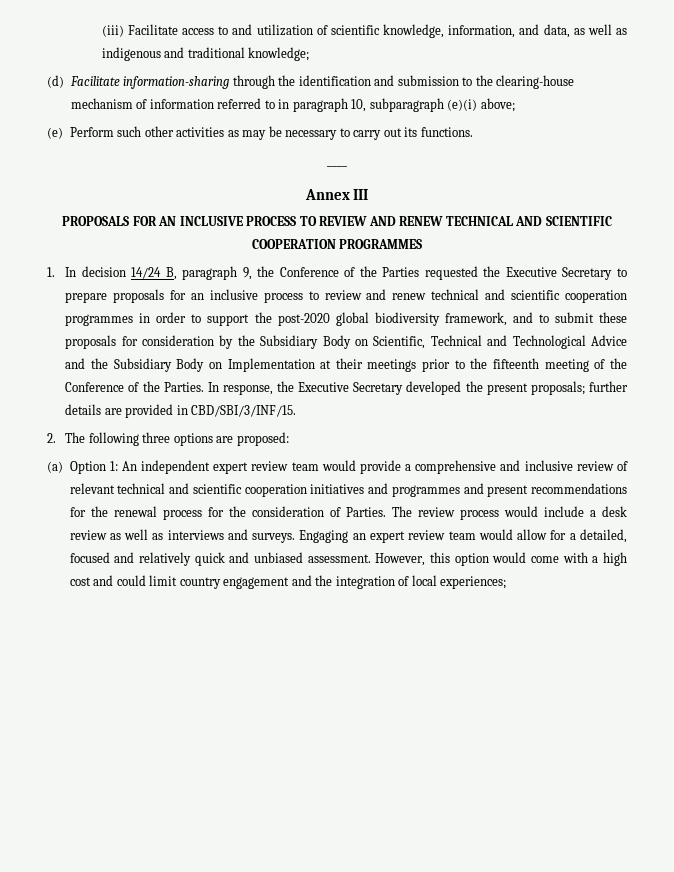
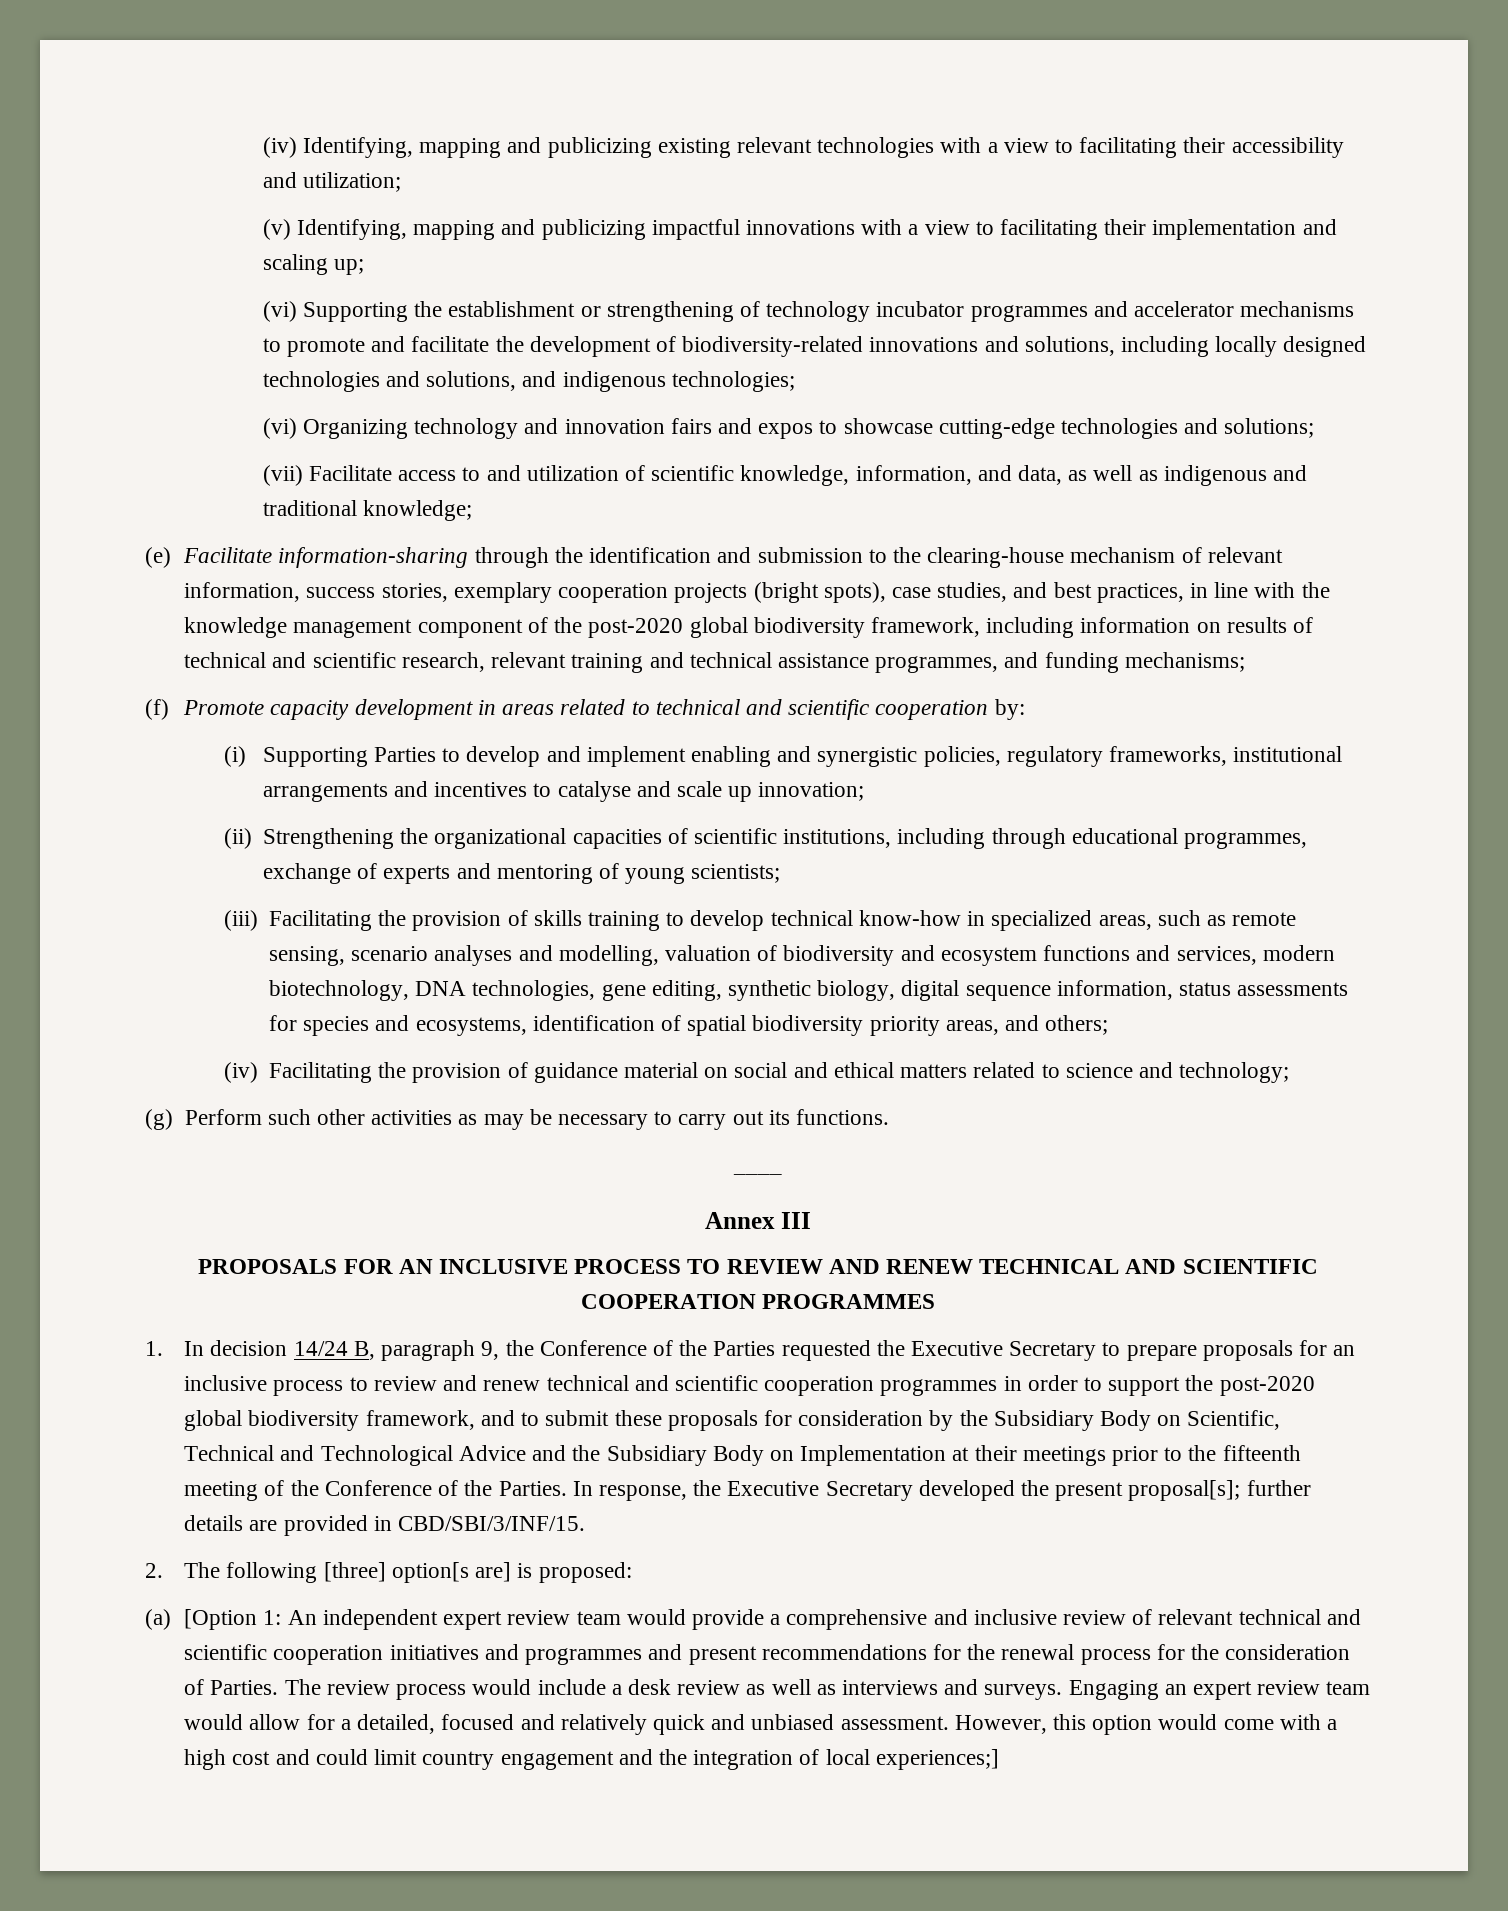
[101,25,124,37] (iii) -> [262,137,1344,158] [262,172,401,192] [262,219,1337,240] [262,254,364,275] [262,301,1355,322] [262,336,1367,357] [262,371,795,392] [262,418,1315,439] [262,465,303,486] (iv) Identifying, mapping and publicizing existing relevant technologies with a view to facilitating their accessibility and utilization; // (v) Identifying, mapping and publicizing impactful innovations with a view to facilitating their implementation and scaling up; // (vi) Supporting the establishment or strengthening of technology incubator programmes and accelerator mechanisms to promote and facilitate the development of biodiversity-related innovations and solutions, including locally designed technologies and solutions, and indigenous technologies; // (vi) Organizing technology and innovation fairs and expos to showcase cutting-edge technologies and solutions; // (vii)
[47,75,64,88] (d) -> [145,547,171,568] (e)
[149,98,515,112] [47,127,63,139] information referred to in paragraph 10, subparagraph (e)(i) above; // (e) -> [1207,547,1283,563] [184,582,1330,603] [184,617,1313,638] [184,652,1245,673] [145,699,1025,720] [223,746,1343,767] [262,781,865,802] [223,828,1308,849] [263,863,781,884] [223,910,1297,931] [269,945,1335,966] [269,980,1349,1001] [269,1015,1109,1036] [223,1062,1290,1083] [145,1109,173,1130] relevant information, success stories, exemplary cooperation projects (bright spots), case studies, and best practices, in line with the knowledge management component of the post-2020 global biodiversity framework, including information on results of technical and scientific research, relevant training and technical assistance programmes, and funding mechanisms; // (f) Promote capacity development in areas related to technical and scientific cooperation by: // (i) Supporting Parties to develop and implement enabling and synergistic policies, regulatory frameworks, institutional arrangements and incentives to catalyse and scale up innovation; // (ii) Strengthening the organizational capacities of scientific institutions, including through educational programmes, exchange of experts and mentoring of young scientists; // (iii) Facilitating the provision of skills training to develop technical know-how in specialized areas, such as remote sensing, scenario analyses and modelling, valuation of biodiversity and ecosystem functions and services, modern biotechnology, DNA technologies, gene editing, synthetic biology, digital sequence information, status assessments for species and ecosystems, identification of spatial biodiversity priority areas, and others; // (iv) Facilitating the provision of guidance material on social and ethical matters related to science and technology; // (g)
[530,381,585,395] proposals; -> [1128,1480,1241,1501] proposal[s];
[142,432,234,446] three options are -> [323,1562,533,1583] [three] option[s are] is
[69,461,106,474] Option -> [184,1609,258,1630] [Option
[440,576,507,589] experiences; -> [875,1749,999,1770] experiences;]

